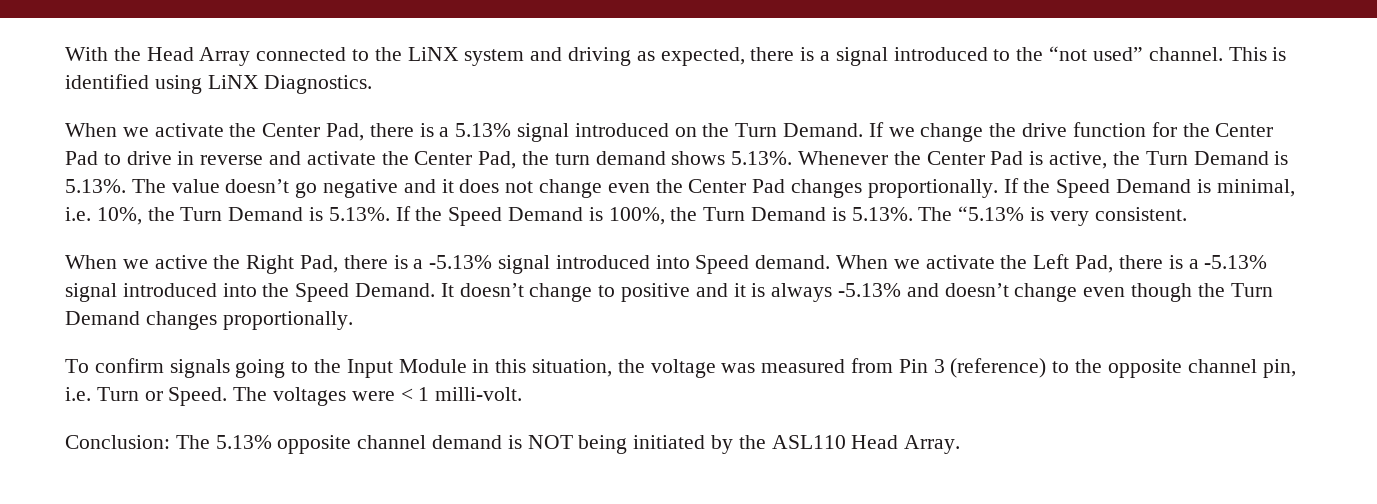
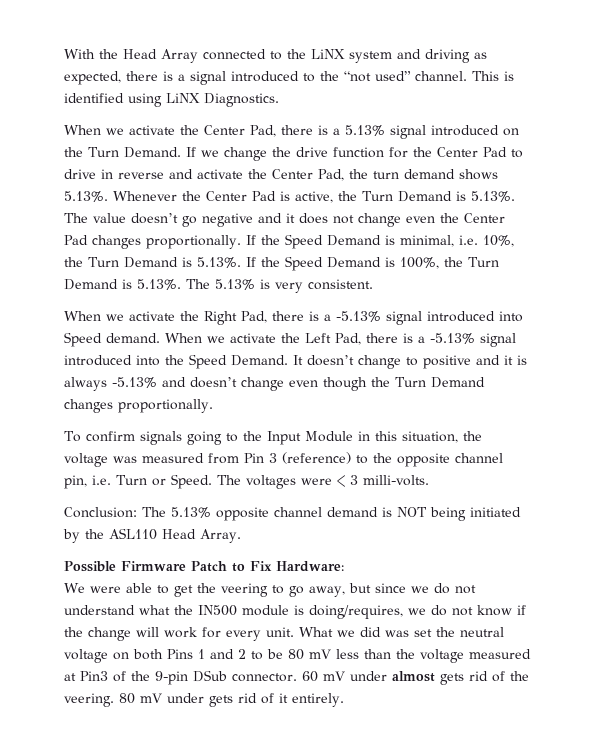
[958,206,1025,221] “5.13% -> [215,279,255,290] 5.13%
[154,255,208,269] active -> [129,311,175,321] activate
[418,387,523,401] 1 milli-volt. -> [349,475,429,486] 3 milli-volts.
(961, 444) none -> [64,561,344,572] [64,583,476,597] [64,605,526,619] [64,627,504,641] [64,649,531,663] [64,670,529,685] [64,693,344,707] // Possible Firmware Patch to Fix Hardware: // We were able to get the veering to go away, but since we do not understand what the IN500 module is doing/requires, we do not know if the change will work for every unit. What we did was set the neutral voltage on both Pins 1 and 2 to be 80 mV less than the voltage measured at Pin3 of the 9-pin DSub connector. 60 mV under almost gets rid of the veering. 80 mV under gets rid of it entirely.

